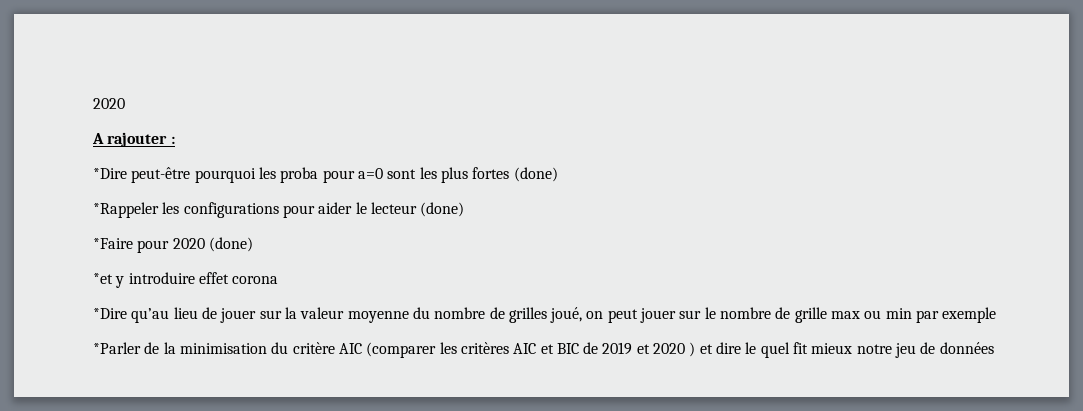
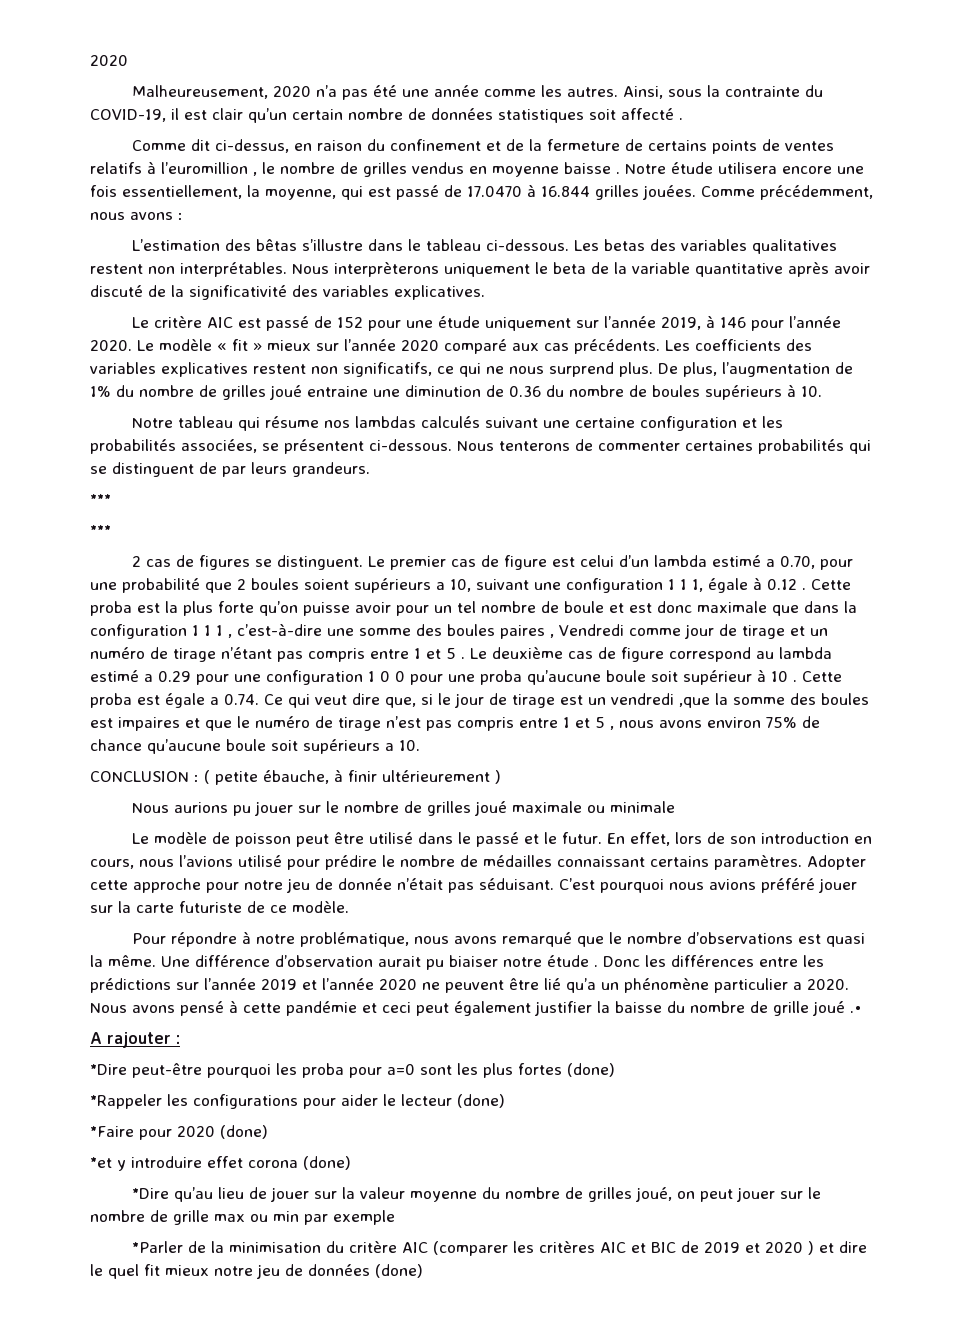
[93,98,125,109] 2020 -> [90,55,128,66] [131,85,823,100] [90,108,683,123] [131,139,834,154] [90,161,864,177] [90,184,873,200] [90,212,183,220] [131,239,837,254] [90,262,870,277] [90,285,485,300] [131,315,841,331] [90,339,812,354] [90,362,853,377] [90,384,822,400] [131,416,783,431] [90,439,871,454] [90,462,370,477] [90,494,111,505] [90,525,111,536] [131,555,853,570] [90,577,851,593] [90,601,857,616] [90,623,828,639] [90,647,832,662] [90,669,842,685] [90,693,869,708] [90,716,820,731] [90,739,420,754] [90,769,501,785] [131,801,675,816] [131,832,872,847] [90,855,866,870] [90,878,857,893] [90,901,349,913] [131,931,865,947] [90,955,824,970] [90,978,849,993] [90,1000,862,1016] 2020 // Malheureusement, 2020 n’a pas été une année comme les autres. Ainsi, sous la contrainte du COVID-19, il est clair qu’un certain nombre de données statistiques soit affecté . // Comme dit ci-dessus, en raison du confinement et de la fermeture de certains points de ventes relatifs à l’euromillion , le nombre de grilles vendus en moyenne baisse . Notre étude utilisera encore une fois essentiellement, la moyenne, qui est passé de 17.0470 à 16.844 grilles jouées. Comme précédemment, nous avons : // L’estimation des bêtas s’illustre dans le tableau ci-dessous. Les betas des variables qualitatives restent non interprétables. Nous interprèterons uniquement le beta de la variable quantitative après avoir discuté de la significativité des variables explicatives. // Le critère AIC est passé de 152 pour une étude uniquement sur l’année 2019, à 146 pour l’année 2020. Le modèle « fit » mieux sur l’année 2020 comparé aux cas précédents. Les coefficients des variables explicatives restent non significatifs, ce qui ne nous surprend plus. De plus, l’augmentation de 1% du nombre de grilles joué entraine une diminution de 0.36 du nombre de boules supérieurs à 10. // Notre tableau qui résume nos lambdas calculés suivant une certaine configuration et les probabilités associées, se présentent ci-dessous. Nous tenterons de commenter certaines probabilités qui se distinguent de par leurs grandeurs. // *** // *** // 2 cas de figures se distinguent. Le premier cas de figure est celui d’un lambda estimé a 0.70, pour une probabilité que 2 boules soient supérieurs a 10, suivant une configuration 1 1 1, égale à 0.12 . Cette proba est la plus forte qu’on puisse avoir pour un tel nombre de boule et est donc maximale que dans la configuration 1 1 1 , c’est-à-dire une somme des boules paires , Vendredi comme jour de tirage et un numéro de tirage n’étant pas compris entre 1 et 5 . Le deuxième cas de figure correspond au lambda estimé a 0.29 pour une configuration 1 0 0 pour une proba qu’aucune boule soit supérieur à 10 . Cette proba est égale a 0.74. Ce qui veut dire que, si le jour de tirage est un vendredi ,que la somme des boules est impaires et que le numéro de tirage n’est pas compris entre 1 et 5 , nous avons environ 75% de chance qu’aucune boule soit supérieurs a 10. // CONCLUSION : ( petite ébauche, à finir ultérieurement ) // Nous aurions pu jouer sur le nombre de grilles joué maximale ou minimale // Le modèle de poisson peut être utilisé dans le passé et le futur. En effet, lors de son introduction en cours, nous l’avions utilisé pour prédire le nombre de médailles connaissant certains paramètres. Adopter cette approche pour notre jeu de donnée n’était pas séduisant. C’est pourquoi nous avions préféré jouer sur la carte futuriste de ce modèle. // Pour répondre à notre problématique, nous avons remarqué que le nombre d’observations est quasi la même. Une différence d’observation aurait pu biaiser notre étude . Donc les différences entre les prédictions sur l’année 2019 et l’année 2020 ne peuvent être lié qu’a un phénomène particulier a 2020. Nous avons pensé à cette pandémie et ceci peut également justifier la baisse du nombre de grille joué .•
(279, 280) none -> [303,1156,351,1170] (done)
(994, 348) none -> [375,1264,423,1278] (done)

